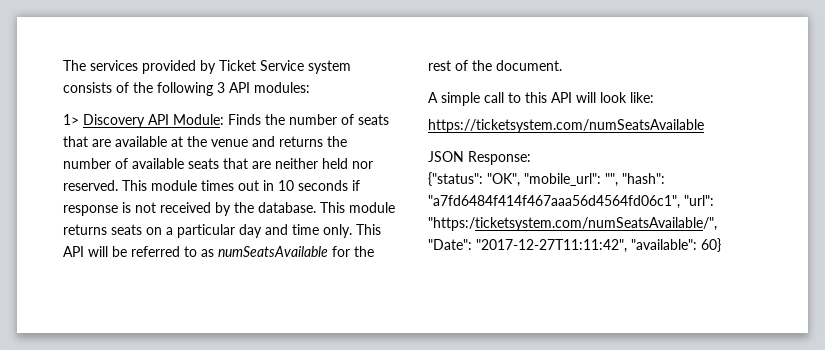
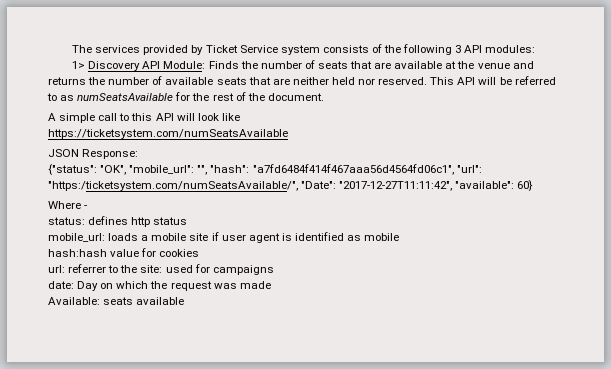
[151,180,360,191] [63,202,395,216] [63,224,381,238] module times out in 10 seconds if response is not received by the database. This module returns seats on a particular day and time only. This -> (455, 81) none
[630,92,654,103] like: -> [221,113,240,121] like
(721, 245) none -> [48,201,88,209] [48,216,188,227] [48,232,400,243] [48,248,200,257] [48,264,274,275] [48,281,271,291] [48,297,185,305] // Where - // status: defines http status // mobile_url: loads a mobile site if user agent is identified as mobile // hash:hash value for cookies // url: referrer to the site: used for campaigns // date: Day on which the request was made // Available: seats available

